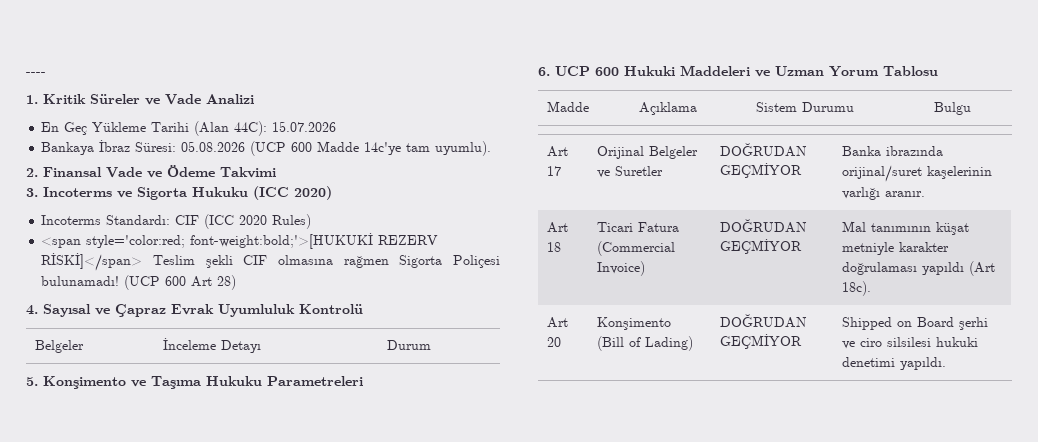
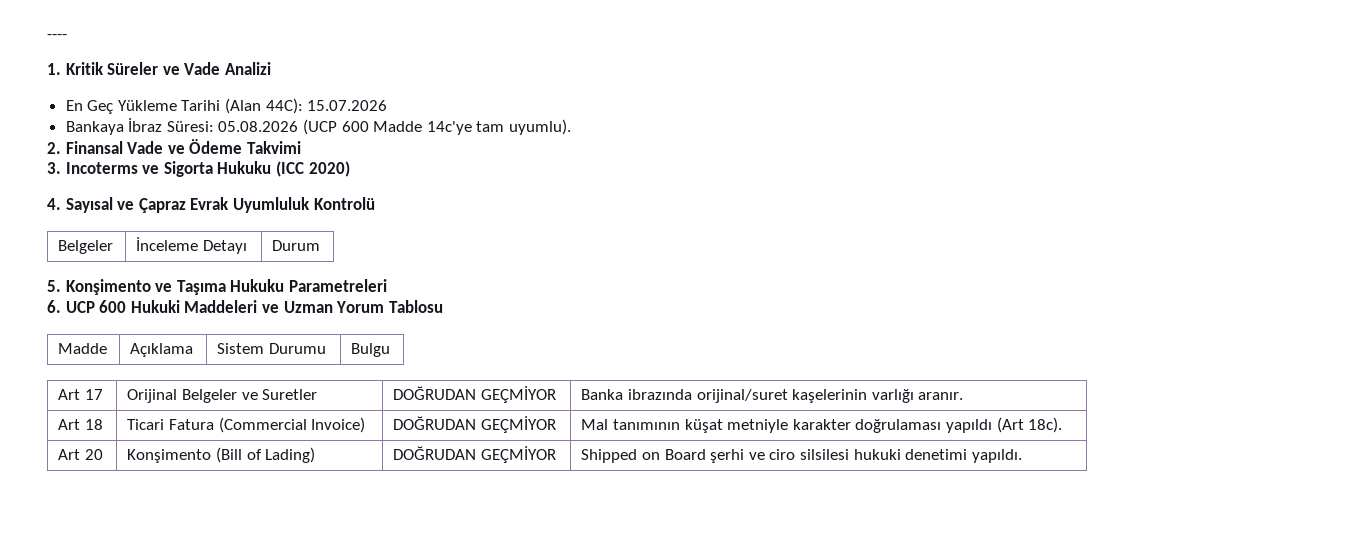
[41,214,312,229] [41,233,439,249] [41,253,500,271] [41,275,237,290] // Incoterms Standardı: CIF (ICC 2020 Rules) // <span style='color:red; font-weight:bold;'>[HUKUKİ REZERV RİSKİ]</span> Teslim şekli CIF olmasına rağmen Sigorta Poliçesi bulunamadı! (UCP 600 Art 28) -> (350, 169) none

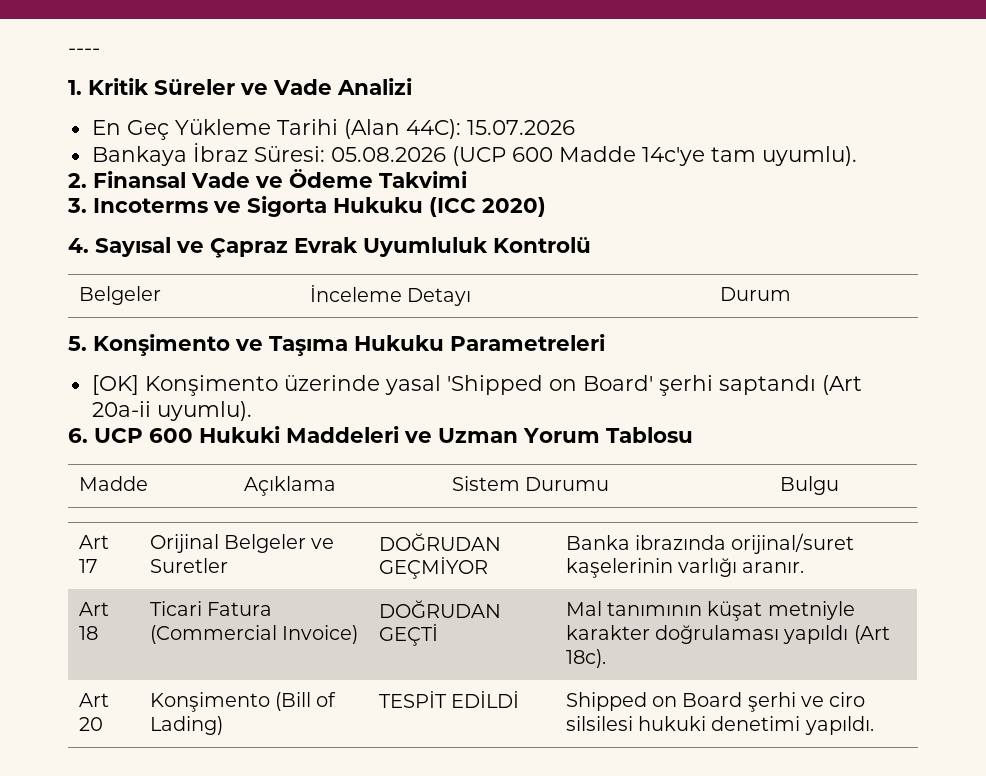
(387, 285) none -> [91,375,862,396] [91,401,252,421] // [OK] Konşimento üzerinde yasal 'Shipped on Board' şerhi saptandı (Art 20a-ii uyumlu).
[481,416,557,433] GEÇMİYOR -> [378,624,438,646] GEÇTİ
[393,446,557,463] DOĞRUDAN GEÇMİYOR -> [378,691,520,708] TESPİT EDİLDİ

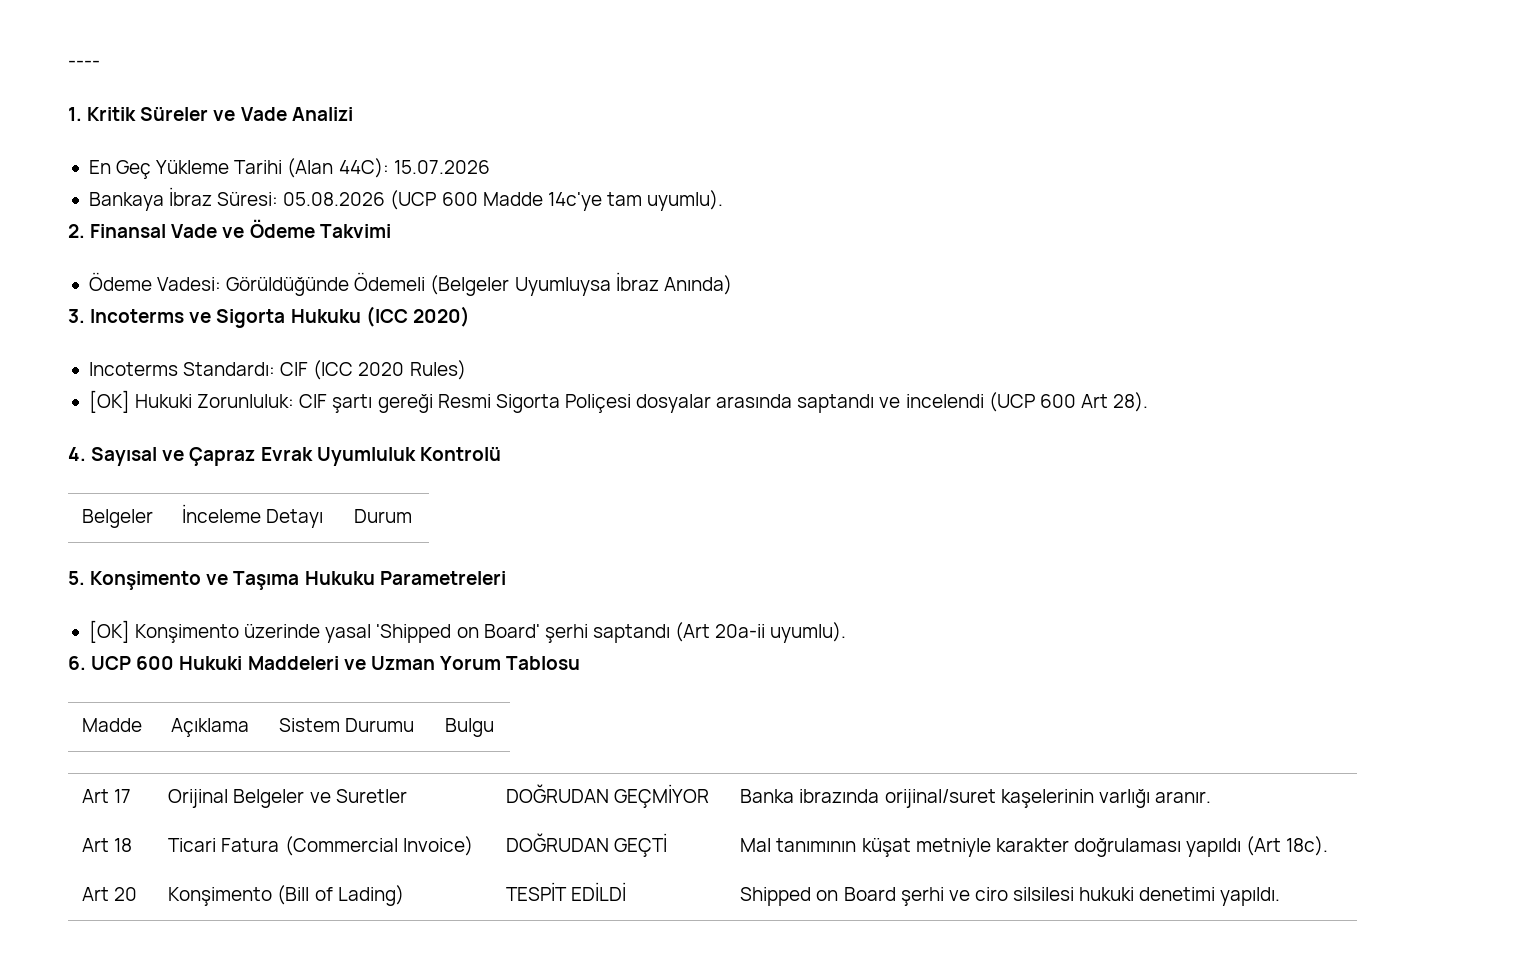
(467, 179) none -> [88,272,732,296] // Ödeme Vadesi: Görüldüğünde Ödemeli (Belgeler Uyumluysa İbraz Anında)
(546, 207) none -> [88,360,466,380] [88,390,1149,413] // Incoterms Standardı: CIF (ICC 2020 Rules) // [OK] Hukuki Zorunluluk: CIF şartı gereği Resmi Sigorta Poliçesi dosyalar arasında saptandı ve incelendi (UCP 600 Art 28).

